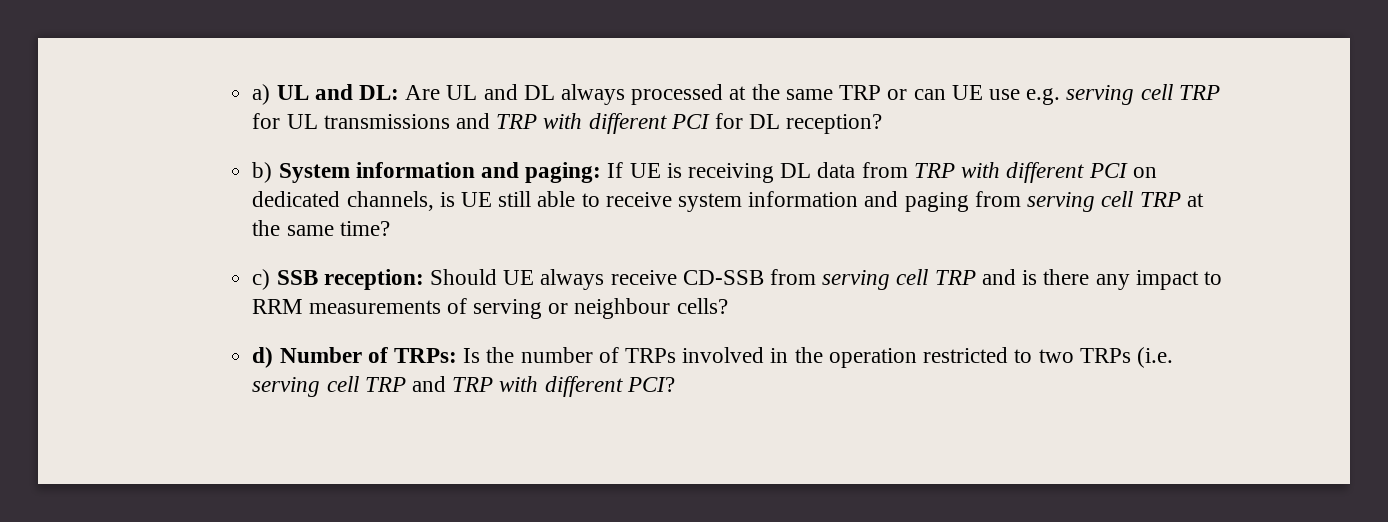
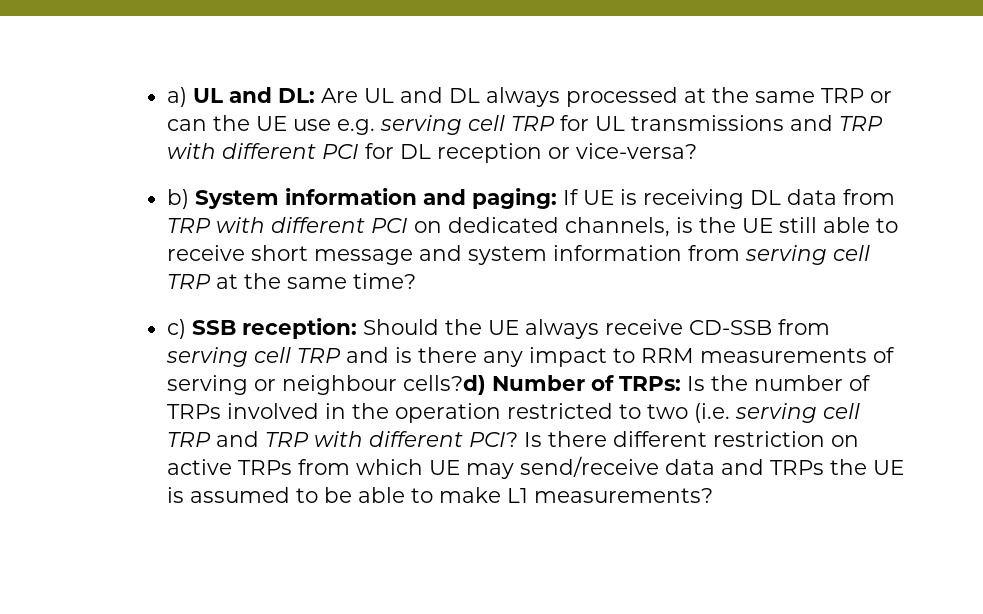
(946, 94) none -> [213,115,251,131] the
[786,114,883,134] reception? -> [437,143,698,163] reception or vice-versa?
(455, 199) none -> [699,217,737,233] the
[678,191,969,212] system information and paging -> [251,245,683,265] short message and system information
(497, 277) none -> [445,319,483,335] the
[676,298,728,314] [252,347,274,368] cells? // d) -> [403,375,487,395] cells?d)
[1079,348,1131,363] TRPs -> (689, 411) none
(675, 384) none -> [524,431,860,447] [167,456,905,479] [167,487,714,503] Is there different restriction on active TRPs from which UE may send/receive data and TRPs the UE is assumed to be able to make L1 measurements?

